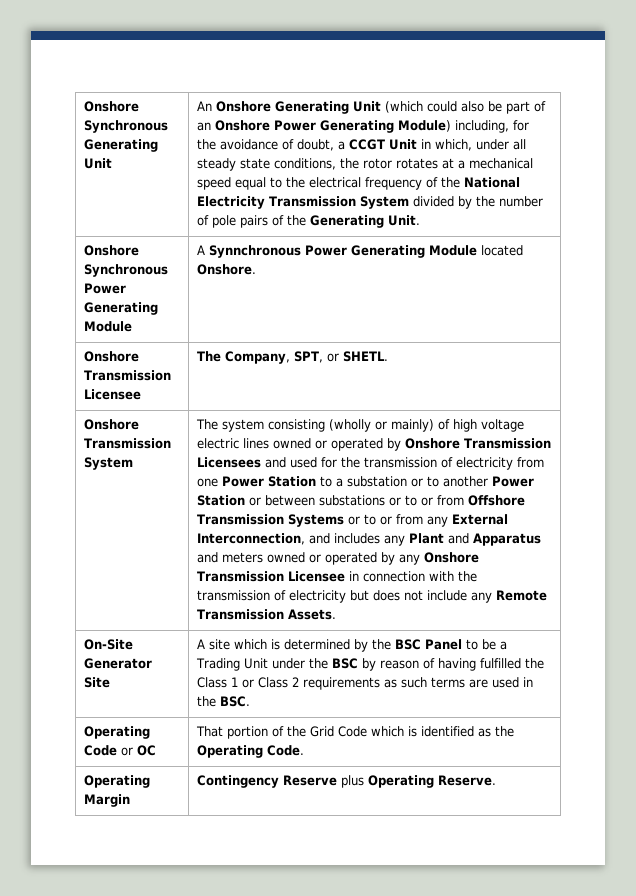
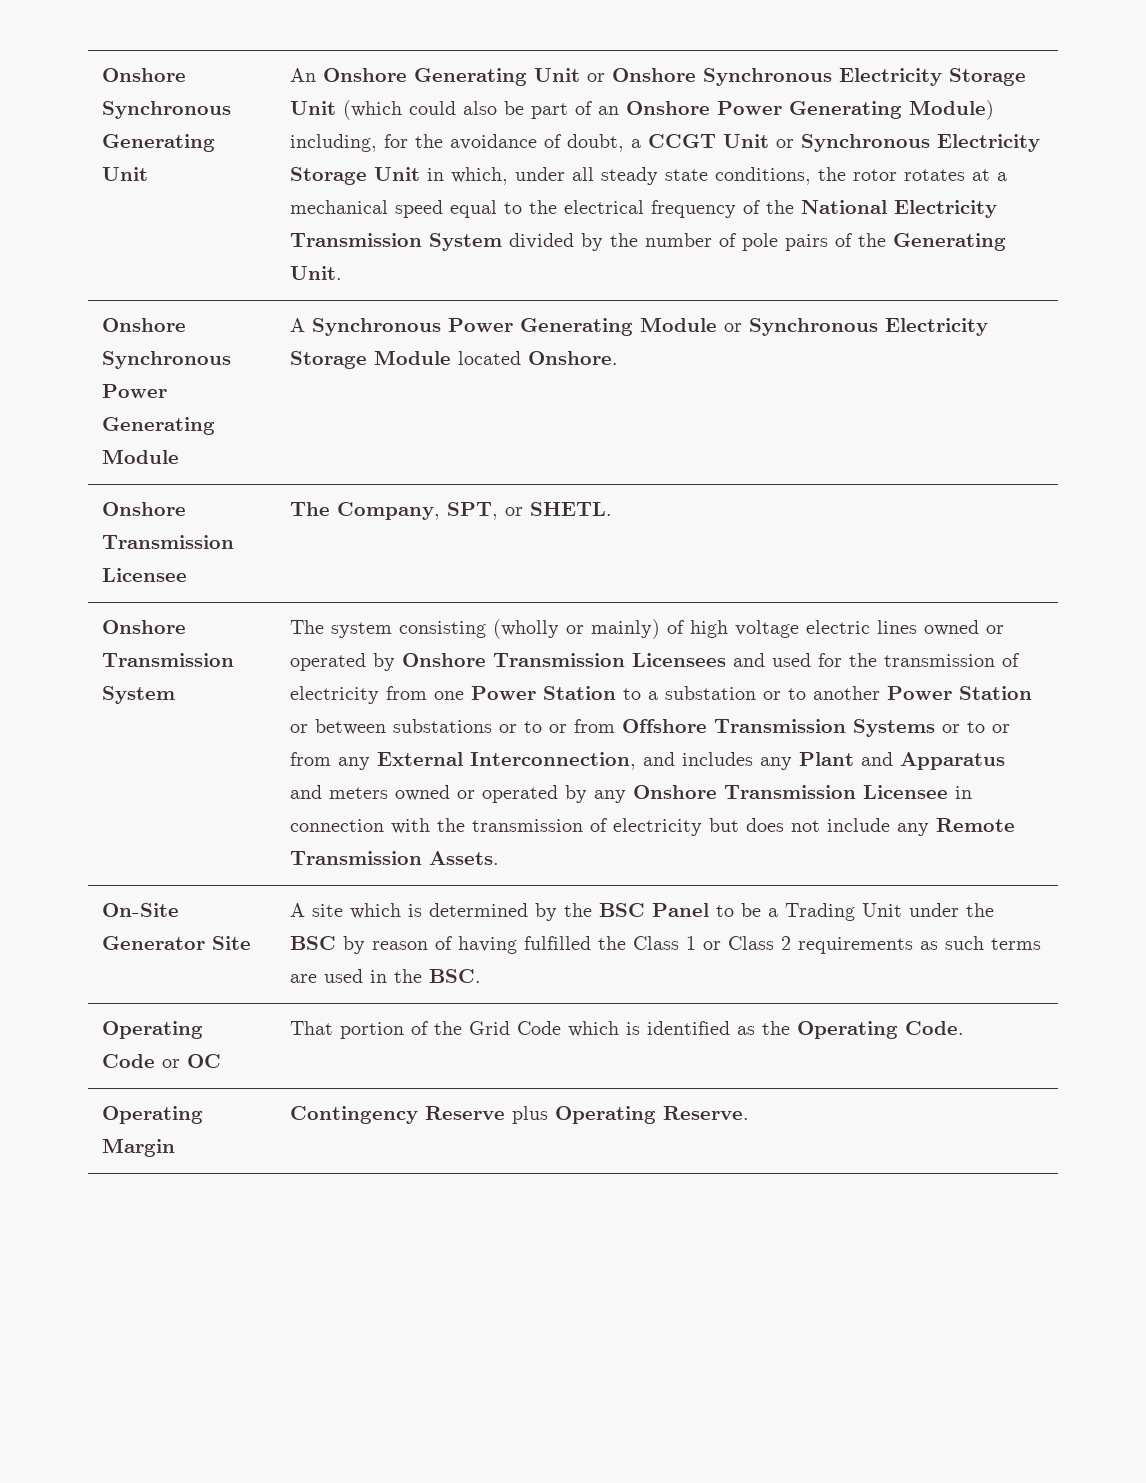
(382, 106) none -> [587,68,1027,86] [290,101,337,115] or Onshore Synchronous Electricity Storage Unit
(418, 144) none -> [776,134,1041,152] [290,167,421,185] or Synchronous Electricity Storage Unit
[209,245,478,258] Synnchronous Power Generating Module -> [312,317,989,336] [290,350,452,369] Synchronous Power Generating Module or Synchronous Electricity Storage Module

